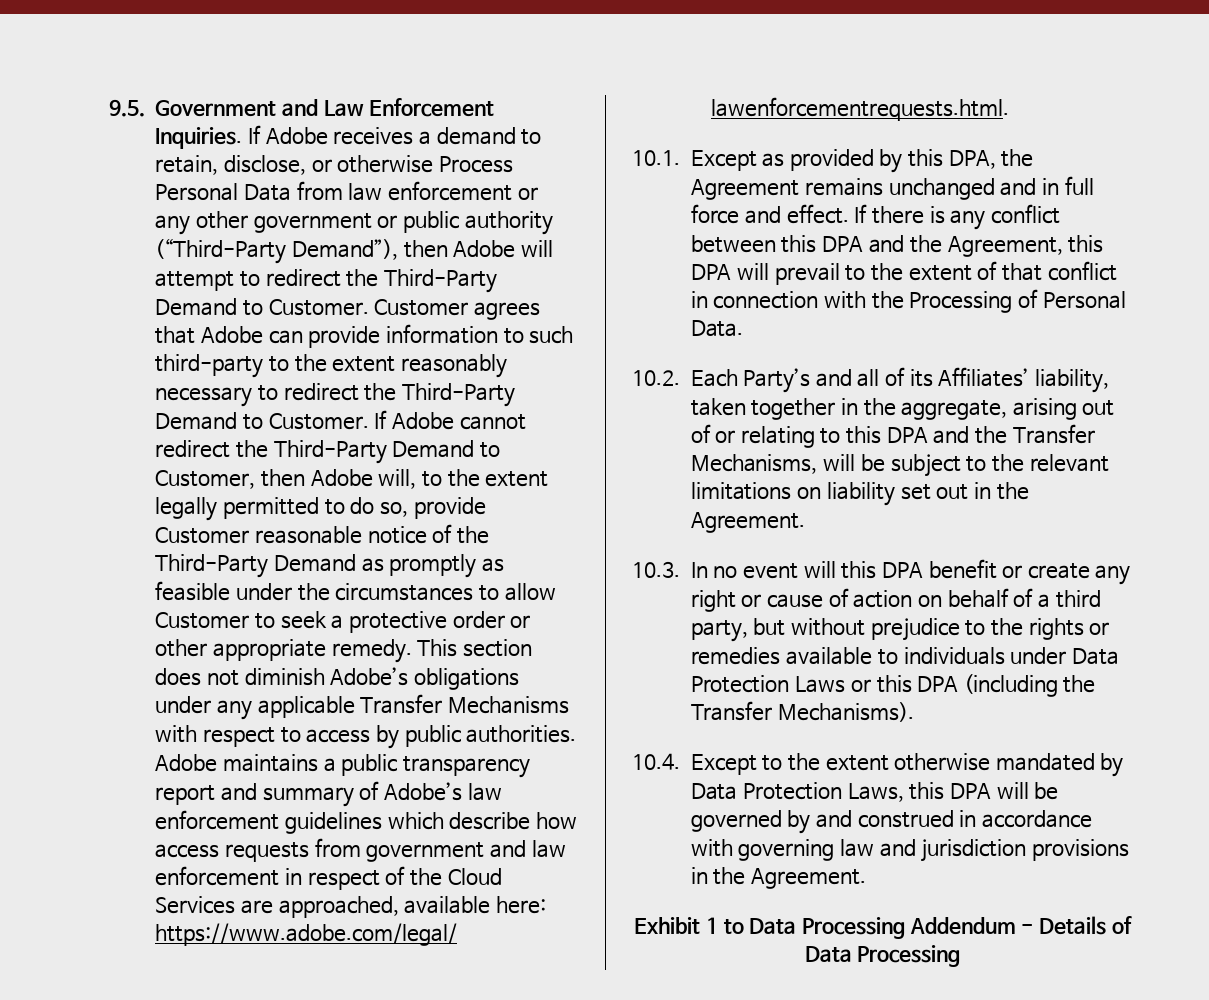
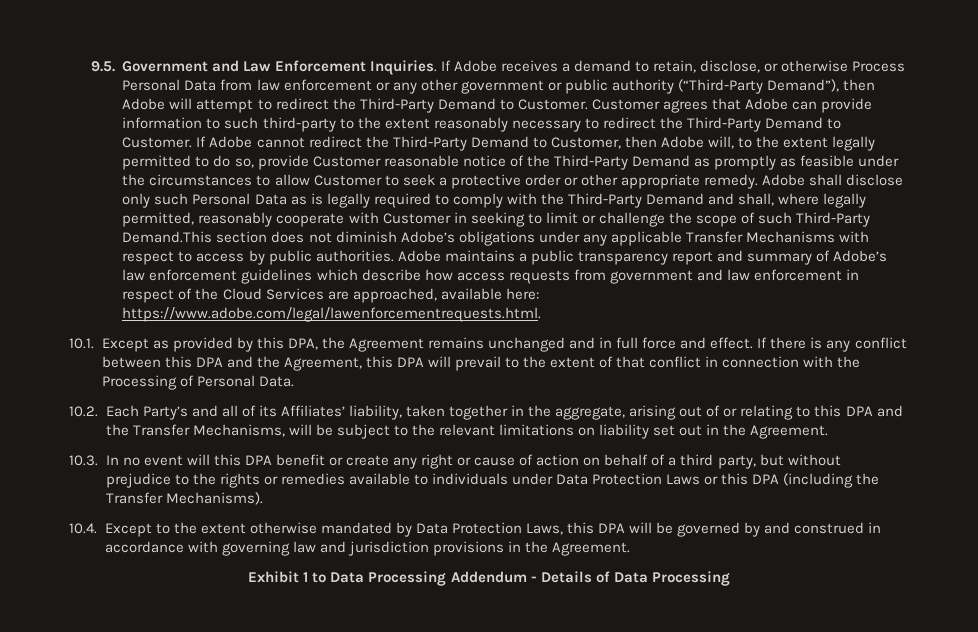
[417,639,458,657] This -> [762,174,904,186] [122,193,867,208] [122,212,871,227] [122,231,213,243] Adobe shall disclose only such Personal Data as is legally required to comply with the Third-Party Demand and shall, where legally permitted, reasonably cooperate with Customer in seeking to limit or challenge the scope of such Third-Party Demand.This

